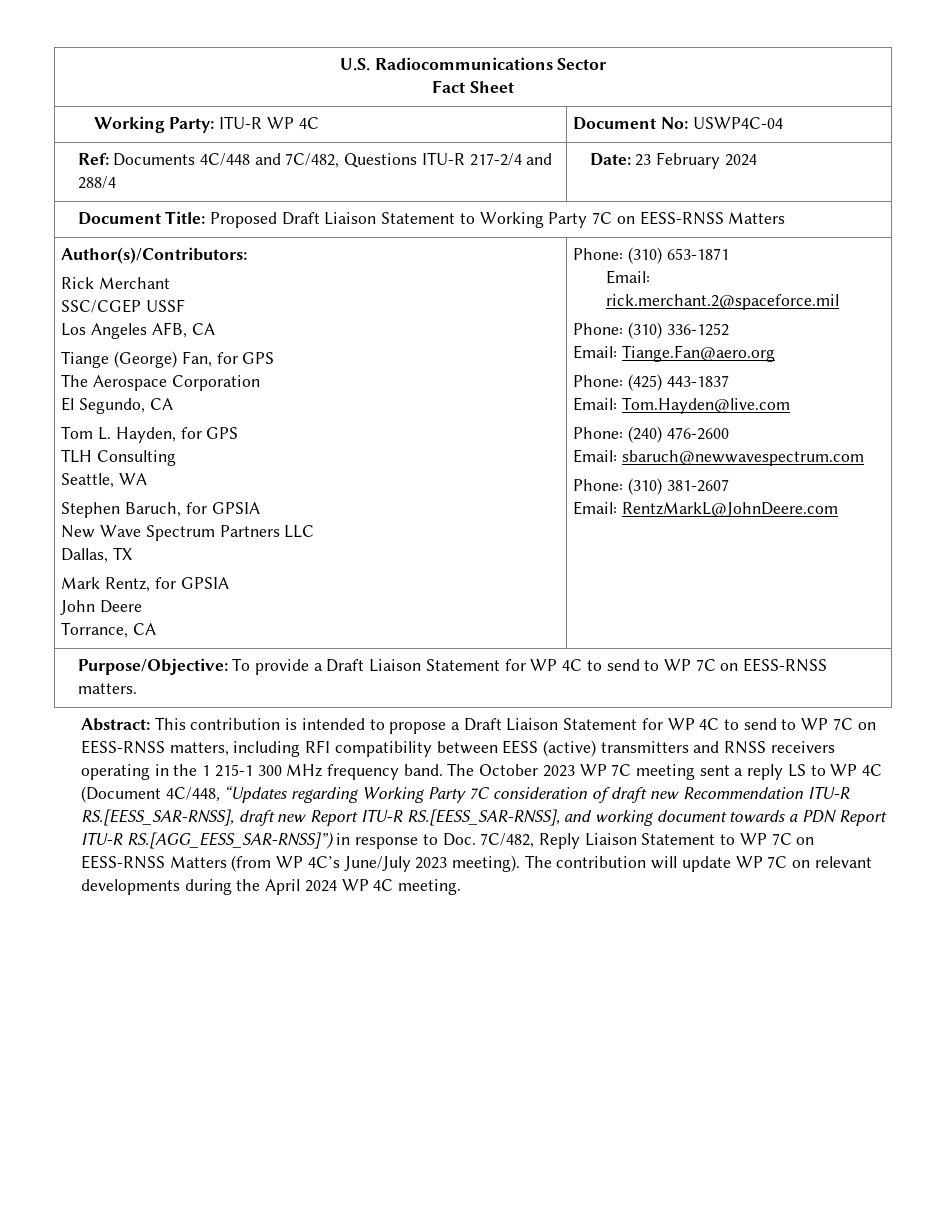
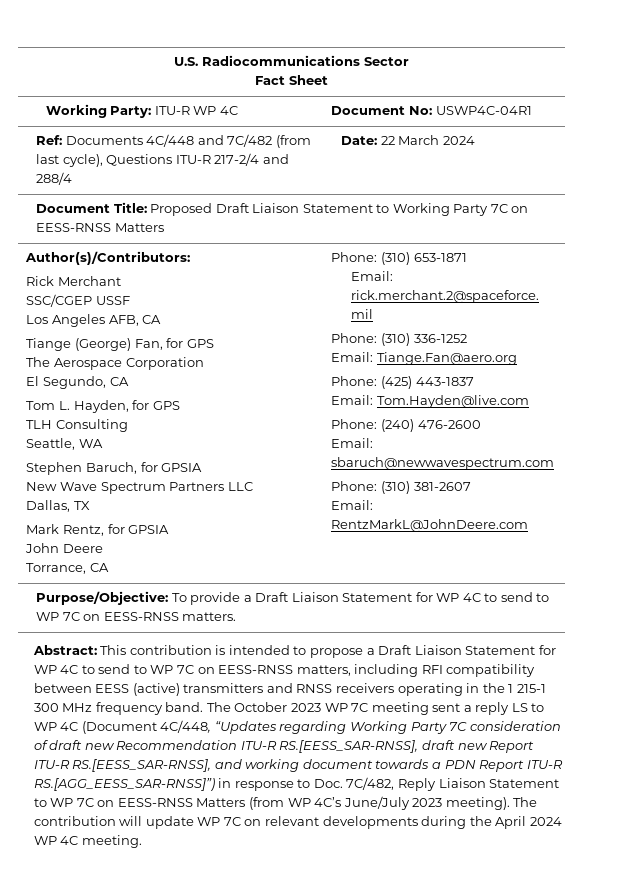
[692,117,783,129] USWP4C-04 -> [435,106,532,115] USWP4C-04R1
[285,153,340,168] 7C/482, -> [227,134,311,148] [36,154,103,167] 7C/482 (from last cycle),
[635,152,720,169] 23 February -> [380,135,440,145] 22 March

